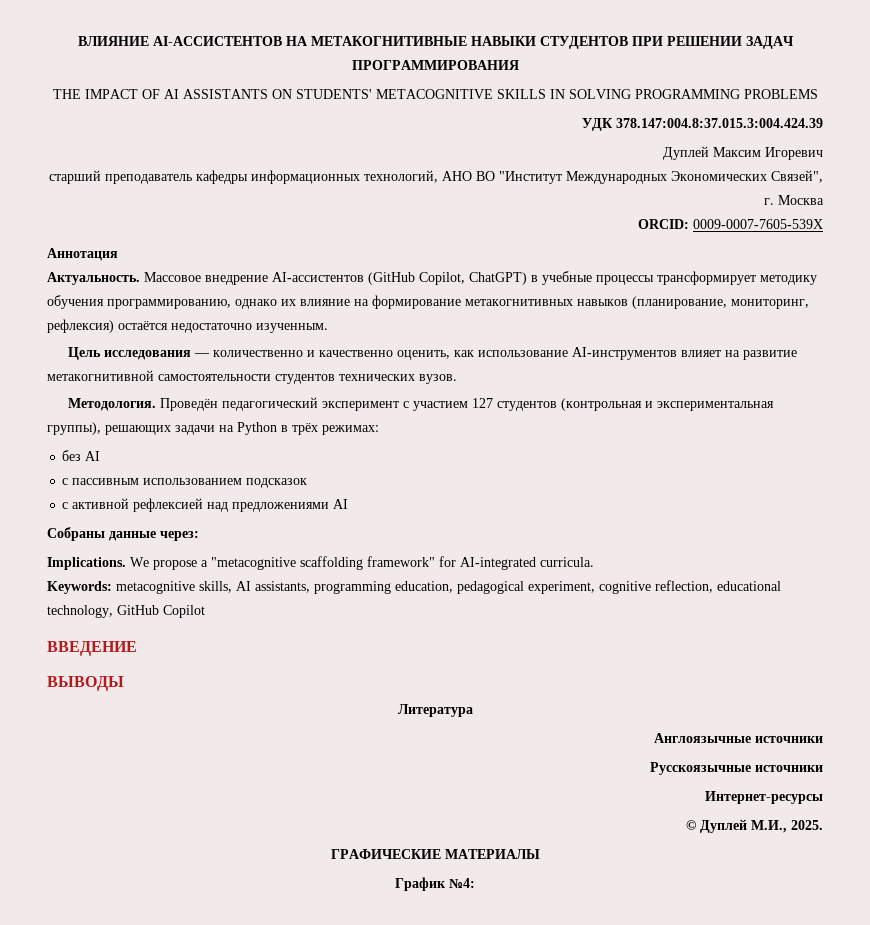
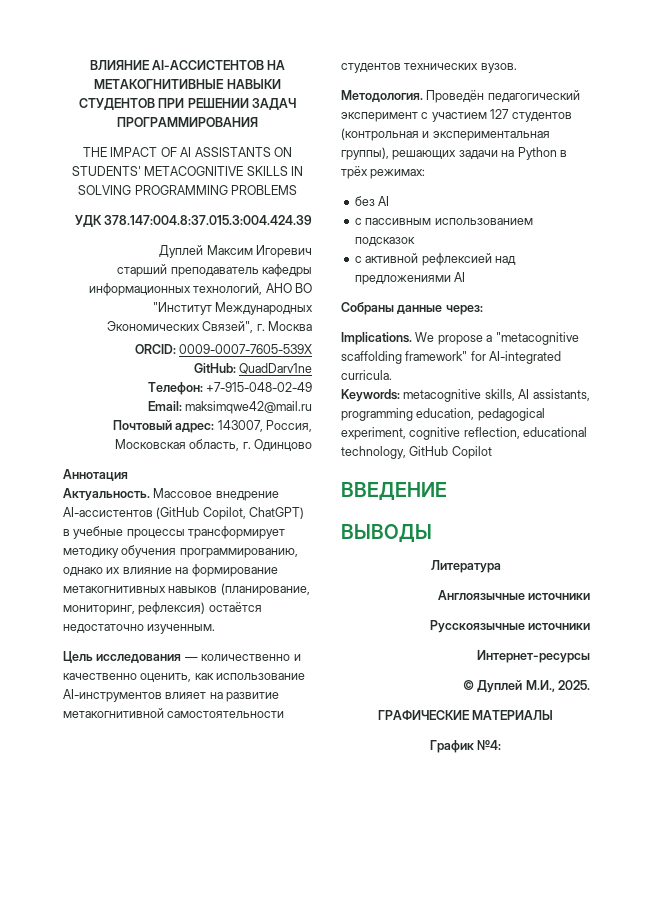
(823, 224) none -> [193,363,312,374] [147,382,312,395] [147,401,312,414] [112,420,312,433] [114,439,312,451] // GitHub: QuadDarv1ne // Телефон: +7-915-048-02-49 // Email: maksimqwe42@mail.ru // Почтовый адрес: 143007, Россия, Московская область, г. Одинцово

